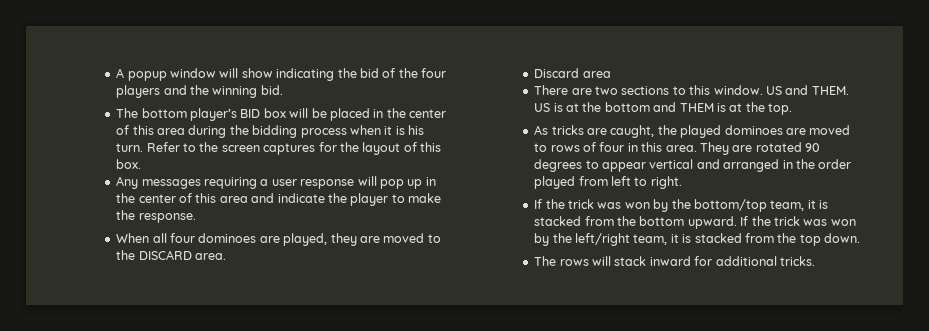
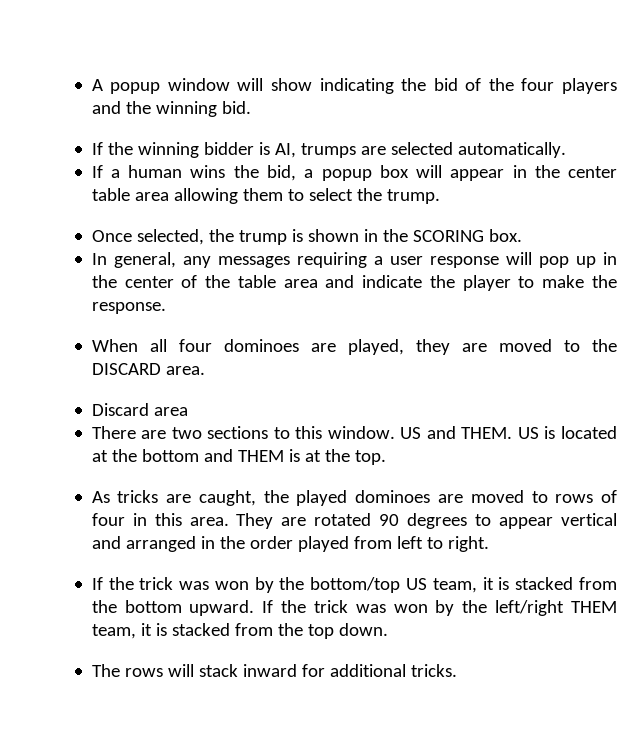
[116,108,447,121] [116,125,425,138] [116,142,442,155] [116,159,142,169] [116,176,139,189] The bottom player’s BID box will be placed in the center of this area during the bidding process when it is his turn. Refer to the screen captures for the layout of this box. // Any -> [91,142,566,158] [91,165,618,181] [91,188,440,204] [91,229,522,245] [91,252,211,268] If the winning bidder is AI, trumps are selected automatically. // If a human wins the bid, a popup box will appear in the center table area allowing them to select the trump. // Once selected, the trump is shown in the SCORING box. // In general, any
[195,193,217,203] this -> [205,275,276,288] the table
(563, 107) none -> [561,426,618,439] located
(767, 205) none -> [406,578,428,590] US
(631, 239) none -> [571,601,617,613] THEM

